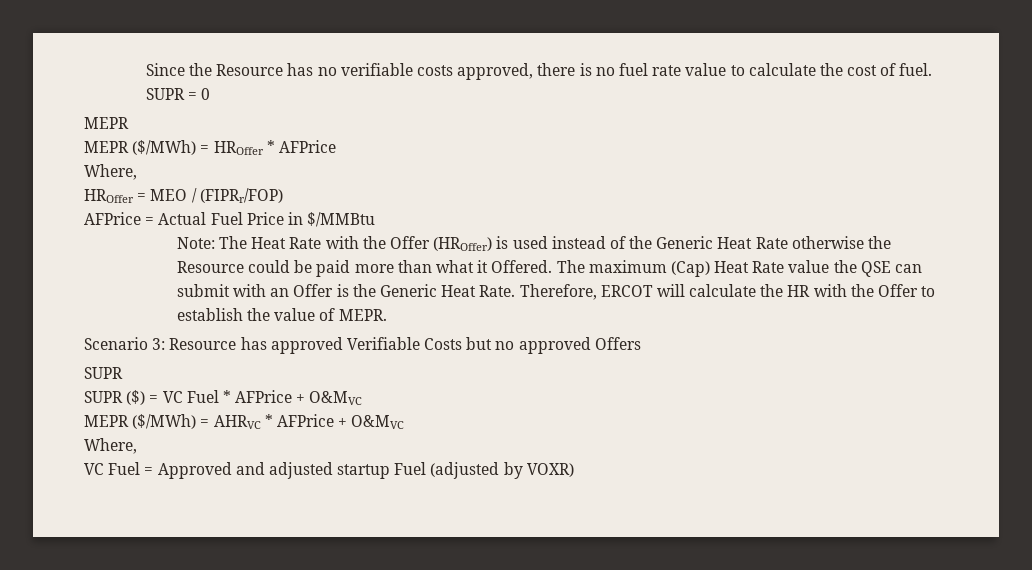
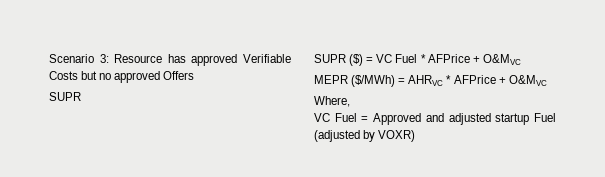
[145,63,933,80] [145,88,211,100] [84,117,129,129] [84,140,336,155] [84,164,137,180] [84,188,283,203] [84,212,376,227] [176,236,892,251] [176,260,923,277] [176,284,936,300] [176,308,387,321] Since the Resource has no verifiable costs approved, there is no fuel rate value to calculate the cost of fuel. SUPR = 0 // MEPR // MEPR ($/MWh) = HROffer * AFPrice // Where, // HROffer = MEO / (FIPRr/FOP) // AFPrice = Actual Fuel Price in $/MMBtu // Note: The Heat Rate with the Offer (HROffer) is used instead of the Generic Heat Rate otherwise the Resource could be paid more than what it Offered. The maximum (Cap) Heat Rate value the QSE can submit with an Offer is the Generic Heat Rate. Therefore, ERCOT will calculate the HR with the Offer to establish the value of MEPR. // -> (49, 58) none

